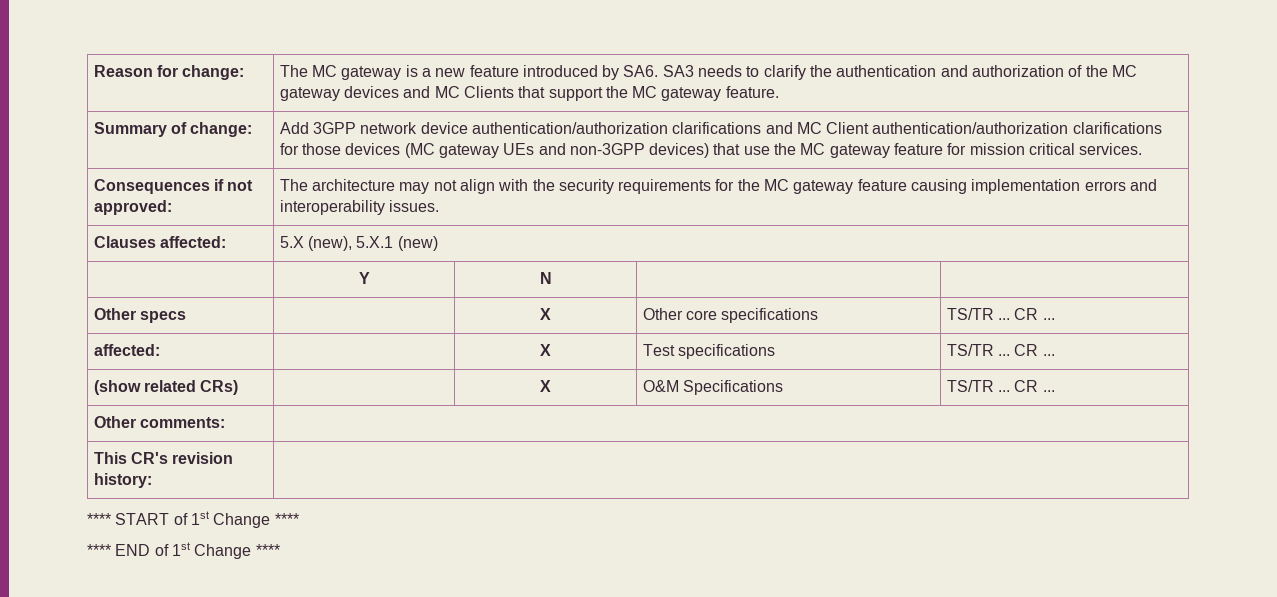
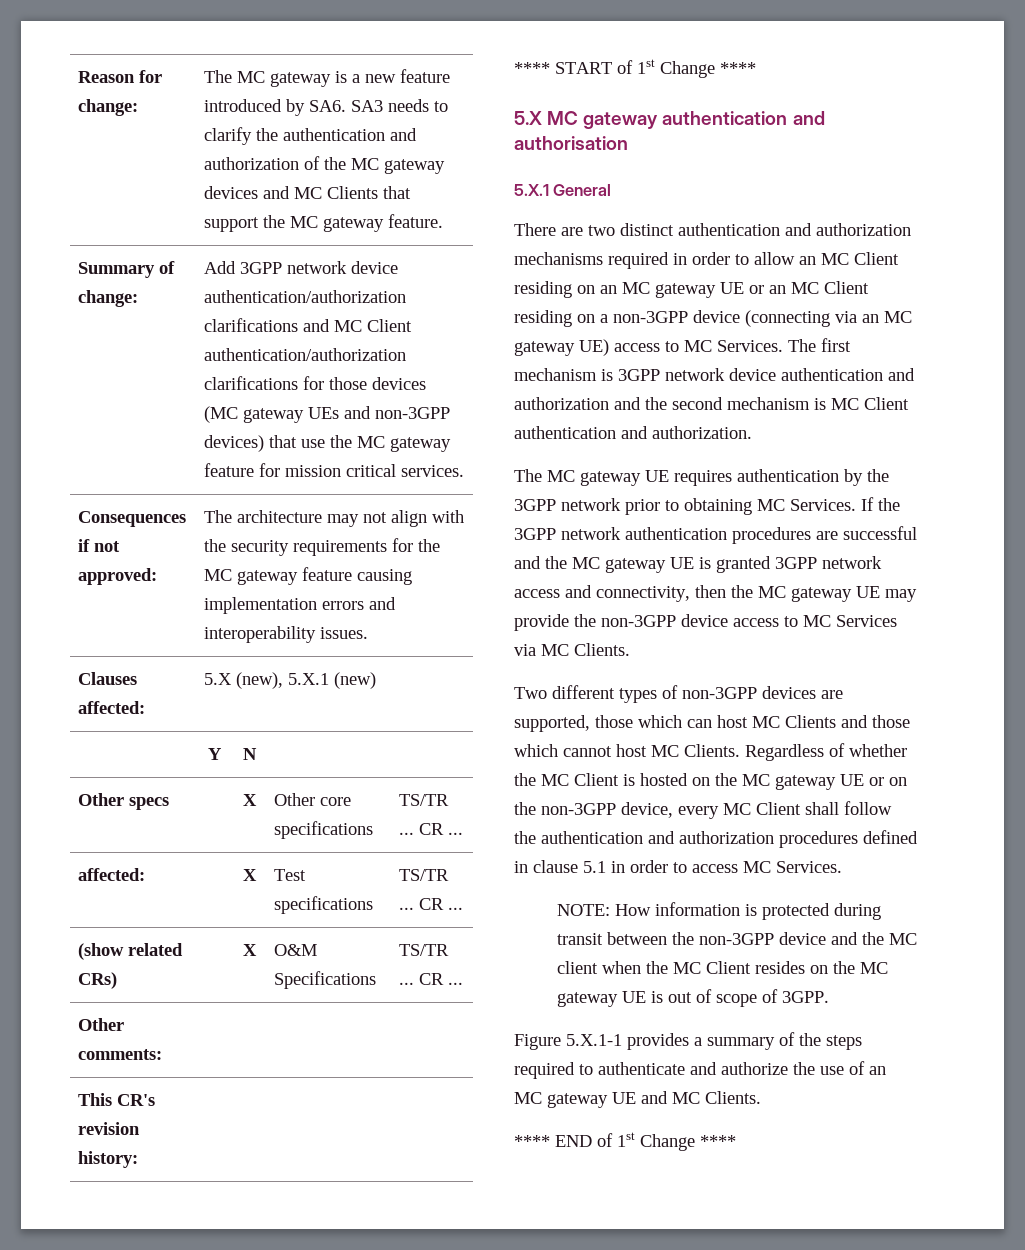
(299, 519) none -> [514,111,825,129] [514,136,628,150] [514,184,612,196] [514,223,911,236] [514,252,899,269] [514,281,869,298] [514,310,912,327] [514,338,851,356] [514,368,915,381] [514,397,909,410] [514,426,752,439] [514,469,889,486] [514,497,900,515] [514,526,917,544] [514,556,882,573] [514,585,917,602] [514,614,897,631] [514,643,630,656] [514,685,843,703] [514,715,910,732] [514,743,907,761] [514,773,907,790] [514,801,892,819] [514,830,918,848] [514,860,842,873] [556,902,881,920] [556,932,917,945] [556,961,888,974] [556,989,829,1007] [514,1032,862,1050] [514,1061,886,1079] [514,1091,761,1108] // 5.X MC gateway authentication and authorisation // 5.X.1 General // There are two distinct authentication and authorization mechanisms required in order to allow an MC Client residing on an MC gateway UE or an MC Client residing on a non-3GPP device (connecting via an MC gateway UE) access to MC Services. The first mechanism is 3GPP network device authentication and authorization and the second mechanism is MC Client authentication and authorization. // The MC gateway UE requires authentication by the 3GPP network prior to obtaining MC Services. If the 3GPP network authentication procedures are successful and the MC gateway UE is granted 3GPP network access and connectivity, then the MC gateway UE may provide the non-3GPP device access to MC Services via MC Clients. // Two different types of non-3GPP devices are supported, those which can host MC Clients and those which cannot host MC Clients. Regardless of whether the MC Client is hosted on the MC gateway UE or on the non-3GPP device, every MC Client shall follow the authentication and authorization procedures defined in clause 5.1 in order to access MC Services. // NOTE: How information is protected during transit between the non-3GPP device and the MC client when the MC Client resides on the MC gateway UE is out of scope of 3GPP. // Figure 5.X.1-1 provides a summary of the steps required to authenticate and authorize the use of an MC gateway UE and MC Clients.

